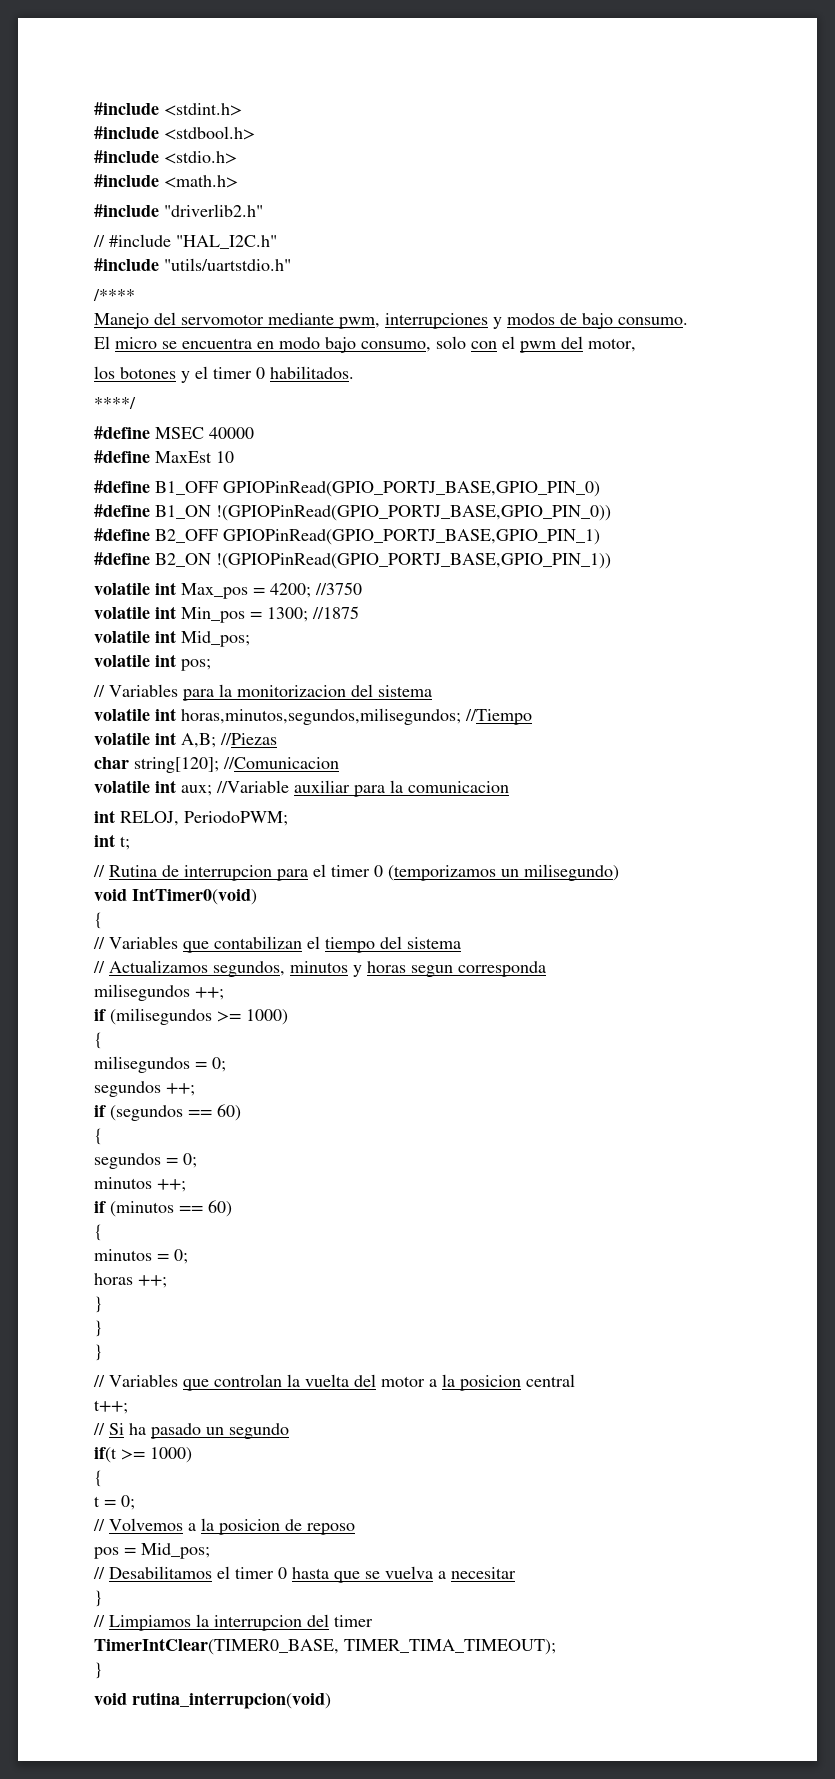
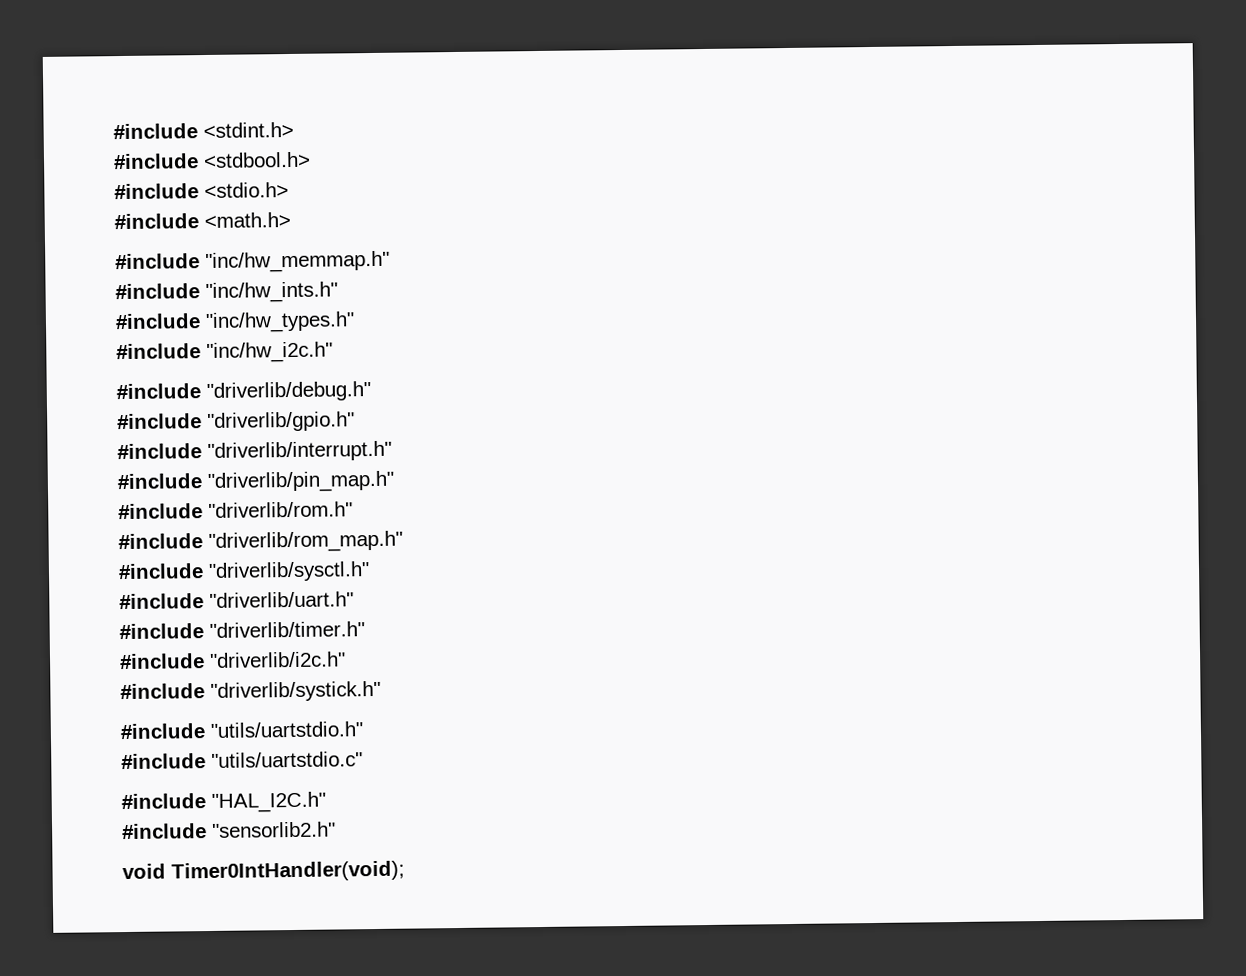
[164,204,263,217] [93,234,277,249] [94,258,291,271] [93,289,135,301] [94,312,688,329] [94,336,636,353] [94,366,354,383] [94,397,136,409] [94,426,254,439] [94,450,234,463] [94,480,600,497] [94,504,611,521] [94,528,600,545] [94,552,611,569] [94,582,362,599] [94,606,359,623] [94,630,250,647] [94,654,211,671] [93,684,432,701] [94,708,532,725] [94,732,277,748] [94,757,339,773] [94,780,509,797] [94,810,288,826] [94,834,130,850] [93,864,619,881] [94,888,257,905] [94,912,103,929] [93,936,461,953] [93,960,546,977] [94,984,224,1001] [94,1008,288,1025] [94,1032,103,1049] [94,1056,226,1073] [94,1081,195,1097] [94,1104,241,1121] [94,1128,103,1145] [94,1153,197,1169] [94,1177,186,1192] [94,1200,232,1217] [94,1224,103,1241] [94,1249,188,1264] [94,1273,167,1288] [94,1296,103,1313] [94,1320,103,1337] [94,1344,103,1361] [93,1374,575,1391] [94,1400,128,1414] [93,1423,289,1439] [94,1447,192,1463] [94,1470,103,1487] [94,1495,135,1510] [93,1518,355,1535] [94,1543,210,1559] [93,1566,516,1583] [94,1590,103,1607] [93,1614,373,1631] [94,1638,556,1655] [94,1662,103,1679] [94,1692,331,1709] "driverlib2.h" // // #include "HAL_I2C.h" // #include "utils/uartstdio.h" // /**** // Manejo del servomotor mediante pwm, interrupciones y modos de bajo consumo. // El micro se encuentra en modo bajo consumo, solo con el pwm del motor, // los botones y el timer 0 habilitados. // ****/ // #define MSEC 40000 // #define MaxEst 10 // #define B1_OFF GPIOPinRead(GPIO_PORTJ_BASE,GPIO_PIN_0) // #define B1_ON !(GPIOPinRead(GPIO_PORTJ_BASE,GPIO_PIN_0)) // #define B2_OFF GPIOPinRead(GPIO_PORTJ_BASE,GPIO_PIN_1) // #define B2_ON !(GPIOPinRead(GPIO_PORTJ_BASE,GPIO_PIN_1)) // volatile int Max_pos = 4200; //3750 // volatile int Min_pos = 1300; //1875 // volatile int Mid_pos; // volatile int pos; // // Variables para la monitorizacion del sistema // volatile int horas,minutos,segundos,milisegundos; //Tiempo // volatile int A,B; //Piezas // char string[120]; //Comunicacion // volatile int aux; //Variable auxiliar para la comunicacion // int RELOJ, PeriodoPWM; // int t; // // Rutina de interrupcion para el timer 0 (temporizamos un milisegundo) // void IntTimer0(void) // { // // Variables que contabilizan el tiempo del sistema // // Actualizamos segundos, minutos y horas segun corresponda // milisegundos ++; // if (milisegundos >= 1000) // { // milisegundos = 0; // segundos ++; // if (segundos == 60) // { // segundos = 0; // minutos ++; // if (minutos == 60) // { // minutos = 0; // horas ++; // } // } // } // // Variables que controlan la vuelta del motor a la posicion central // t++; // // Si ha pasado un segundo // if(t >= 1000) // { // t = 0; // // Volvemos a la posicion de reposo // pos = Mid_pos; // // Desabilitamos el timer 0 hasta que se vuelva a necesitar // } // // Limpiamos la interrupcion del timer // TimerIntClear(TIMER0_BASE, TIMER_TIMA_TIMEOUT); // } // void rutina_interrupcion(void) -> [205,250,390,274] [115,281,338,304] [115,311,355,334] [116,341,333,364] [116,381,371,403] [117,411,355,433] [117,440,392,462] [117,470,395,493] [118,501,353,520] [118,530,403,553] [118,561,370,582] [119,591,354,610] [119,621,365,640] [119,651,346,670] [120,680,381,702] [120,721,363,740] [121,751,363,770] [121,791,326,813] [122,821,336,840] [122,860,405,883] "inc/hw_memmap.h" // #include "inc/hw_ints.h" // #include "inc/hw_types.h" // #include "inc/hw_i2c.h" // #include "driverlib/debug.h" // #include "driverlib/gpio.h" // #include "driverlib/interrupt.h" // #include "driverlib/pin_map.h" // #include "driverlib/rom.h" // #include "driverlib/rom_map.h" // #include "driverlib/sysctl.h" // #include "driverlib/uart.h" // #include "driverlib/timer.h" // #include "driverlib/i2c.h" // #include "driverlib/systick.h" // #include "utils/uartstdio.h" // #include "utils/uartstdio.c" // #include "HAL_I2C.h" // #include "sensorlib2.h" // void Timer0IntHandler(void);

